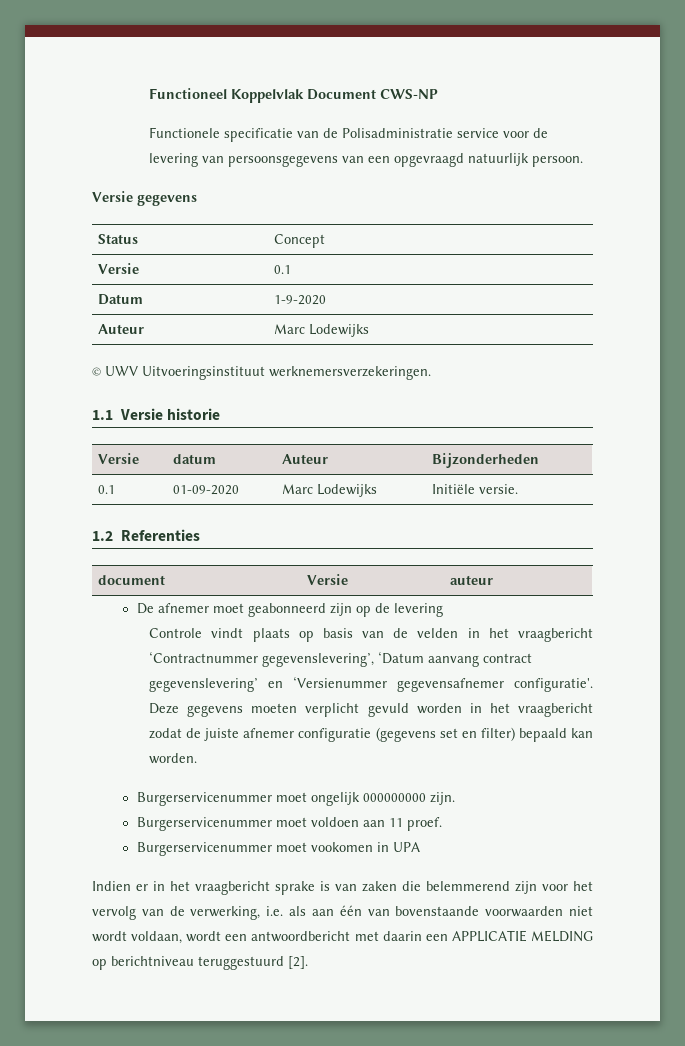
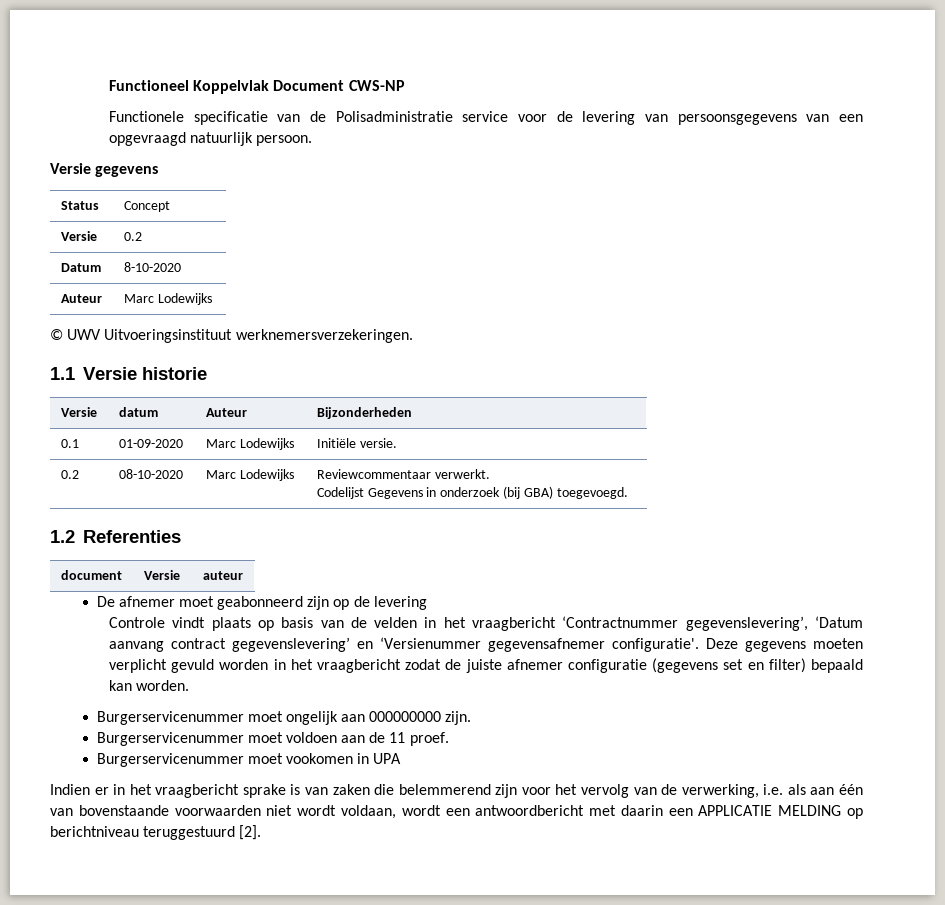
[274,265,292,274] 0.1 -> [123,232,142,241] 0.2
[274,295,327,305] 1-9-2020 -> [123,262,181,272] 8-10-2020
(519, 489) none -> [60,470,79,479] [118,469,183,479] [205,469,294,481] [316,469,490,479] [316,486,628,499] // 0.2 | 08-10-2020 | Marc Lodewijks | Reviewcommentaar verwerkt. // Codelijst Gegevens in onderzoek (bij GBA) toegevoegd.
(360, 799) none -> [341,714,366,722] aan
(385, 823) none -> [369,732,386,743] de

